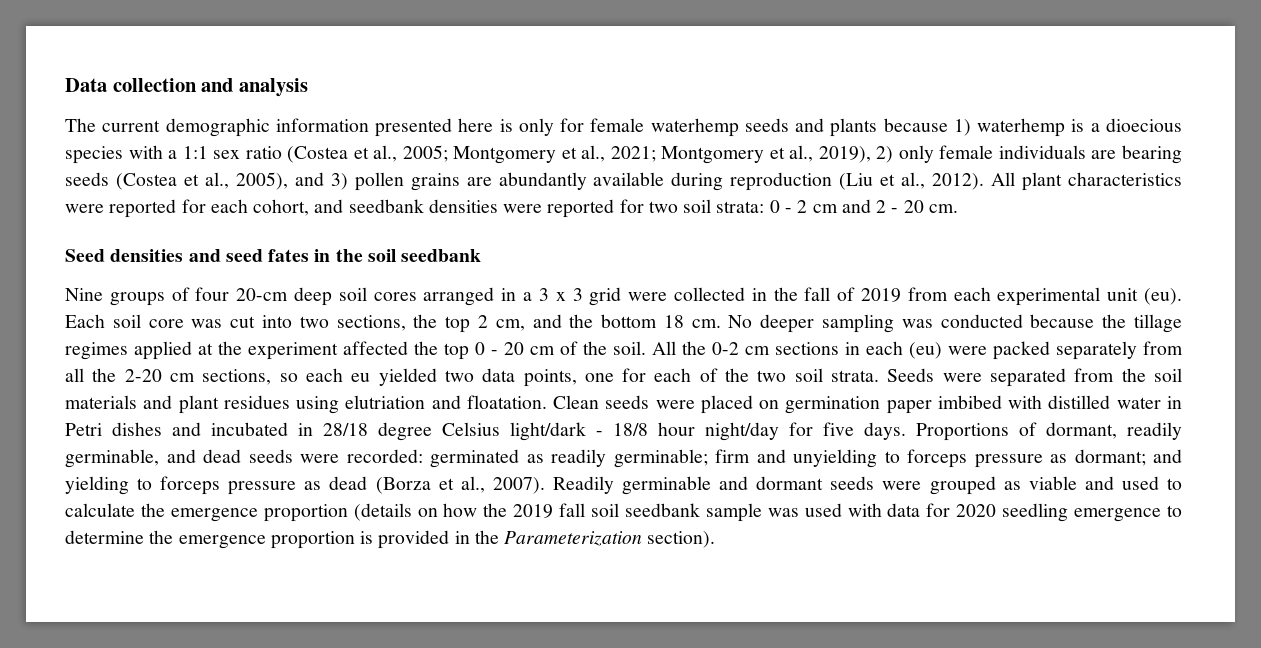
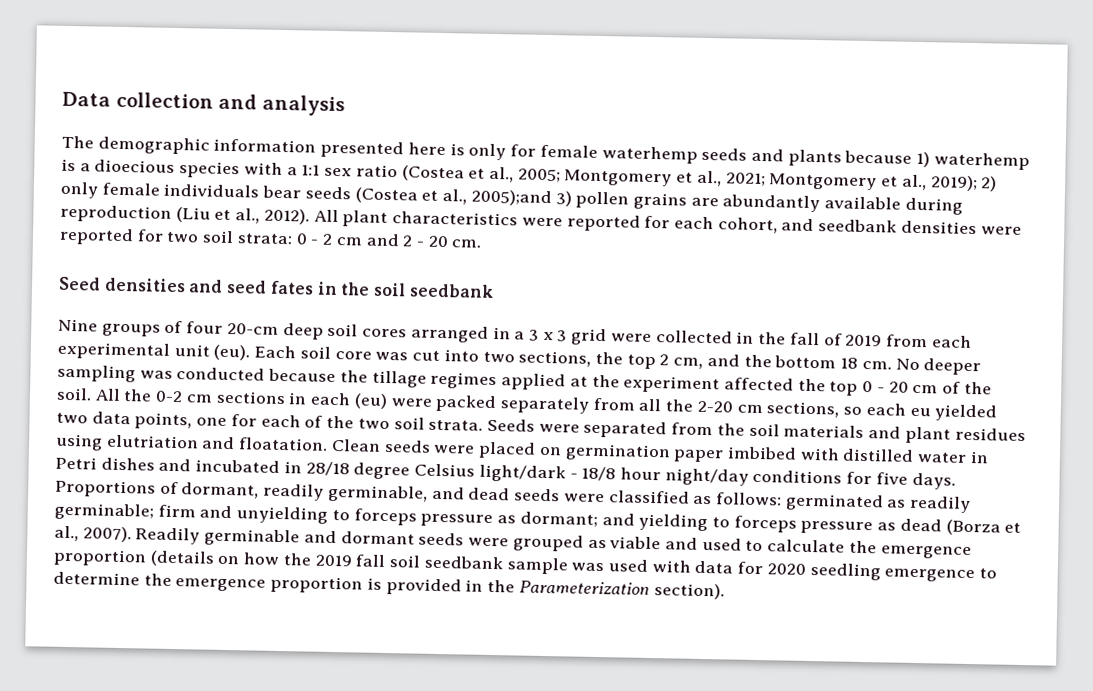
[102,120,161,132] current -> (94, 142) none
[818,146,871,163] 2019), -> [929,175,978,192] 2019);
[1091,145,1182,164] are bearing -> [262,185,302,199] bear
[235,172,324,190] 2005), and -> [470,189,552,207] 2005);and
(779, 431) none -> [752,469,843,484] conditions
[346,449,423,463] recorded: -> [608,490,782,506] classified as follows:

